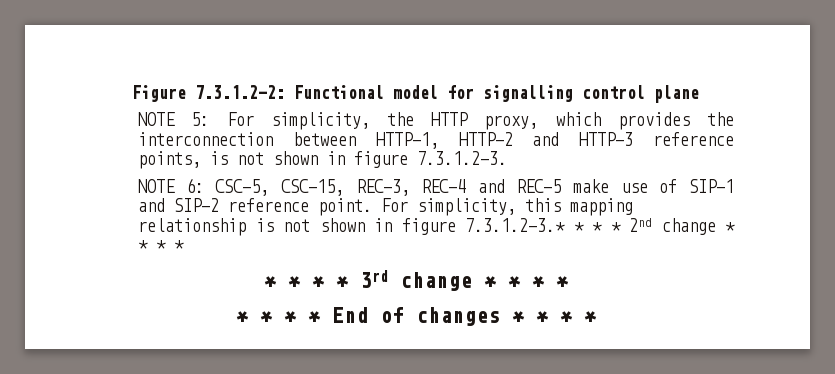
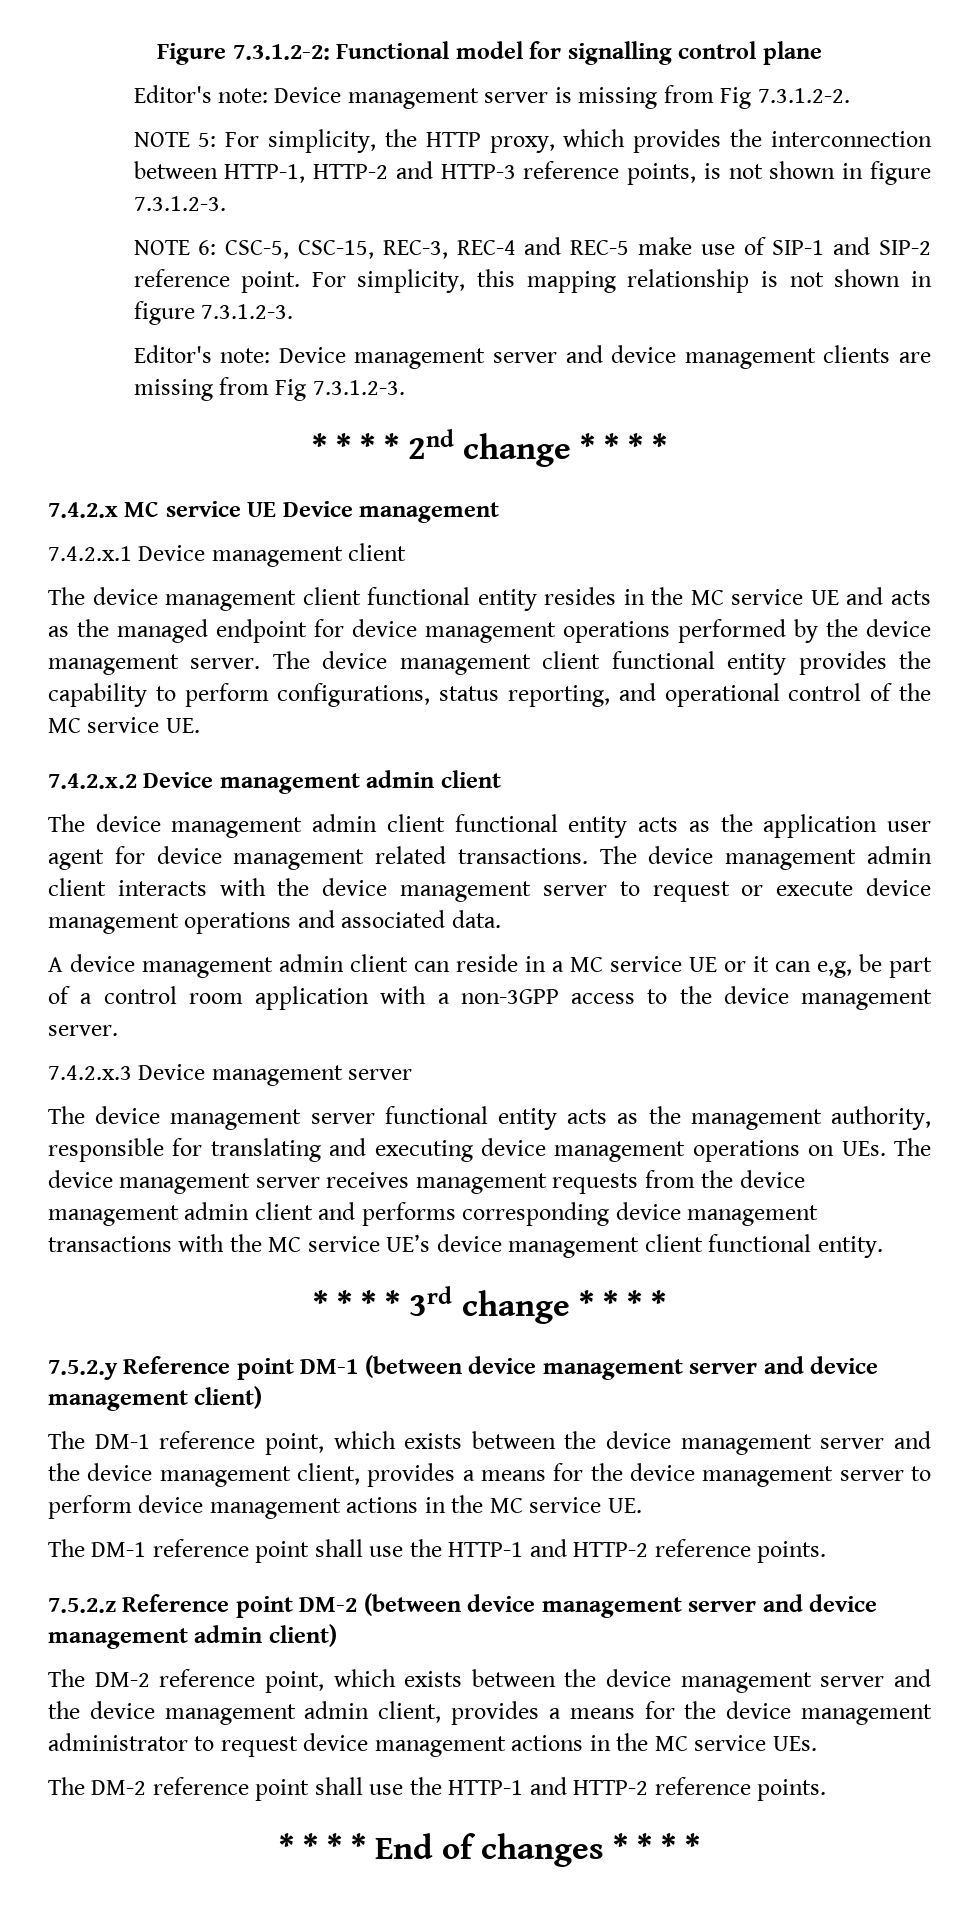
(699, 94) none -> [133,85,850,109] // Editor's note: Device management server is missing from Fig 7.3.1.2-2.
[465,218,566,232] 7.3.1.2-3.* -> [200,304,293,319] [133,345,931,369] [133,377,405,401] [311,433,327,459] 7.3.1.2-3. // Editor's note: Device management server and device management clients are missing from Fig 7.3.1.2-3. // *
(185, 245) none -> [48,501,500,523] [48,543,407,567] [48,587,932,611] [48,619,931,643] [48,651,931,675] [48,683,931,707] [48,717,200,733] [48,770,501,794] [48,814,932,838] [48,846,933,870] [48,878,932,902] [48,910,501,934] [48,954,932,978] [48,986,932,1010] [48,1025,118,1036] [48,1064,413,1086] [48,1106,932,1130] [48,1138,931,1162] [48,1170,805,1194] [48,1202,819,1226] [48,1234,883,1258] // 7.4.2.x MC service UE Device management // 7.4.2.x.1 Device management client // The device management client functional entity resides in the MC service UE and acts as the managed endpoint for device management operations performed by the device management server. The device management client functional entity provides the capability to perform configurations, status reporting, and operational control of the MC service UE. // 7.4.2.x.2 Device management admin client // The device management admin client functional entity acts as the application user agent for device management related transactions. The device management admin client interacts with the device management server to request or execute device management operations and associated data. // A device management admin client can reside in a MC service UE or it can e,g, be part of a control room application with a non-3GPP access to the device management server. // 7.4.2.x.3 Device management server // The device management server functional entity acts as the management authority, responsible for translating and executing device management operations on UEs. The device management server receives management requests from the device management admin client and performs corresponding device management transactions with the MC service UE’s device management client functional entity.
(569, 282) none -> [48,1355,879,1380] [48,1386,263,1411] [48,1431,931,1455] [48,1463,932,1487] [48,1495,642,1519] [48,1539,827,1563] [48,1593,878,1618] [48,1624,337,1649] [48,1669,931,1693] [48,1701,933,1725] [48,1733,817,1757] [48,1777,827,1801] // 7.5.2.y Reference point DM-1 (between device management server and device management client) // The DM-1 reference point, which exists between the device management server and the device management client, provides a means for the device management server to perform device management actions in the MC service UE. // The DM-1 reference point shall use the HTTP-1 and HTTP-2 reference points. // 7.5.2.z Reference point DM-2 (between device management server and device management admin client) // The DM-2 reference point, which exists between the device management server and the device management admin client, provides a means for the device management administrator to request device management actions in the MC service UEs. // The DM-2 reference point shall use the HTTP-1 and HTTP-2 reference points.

